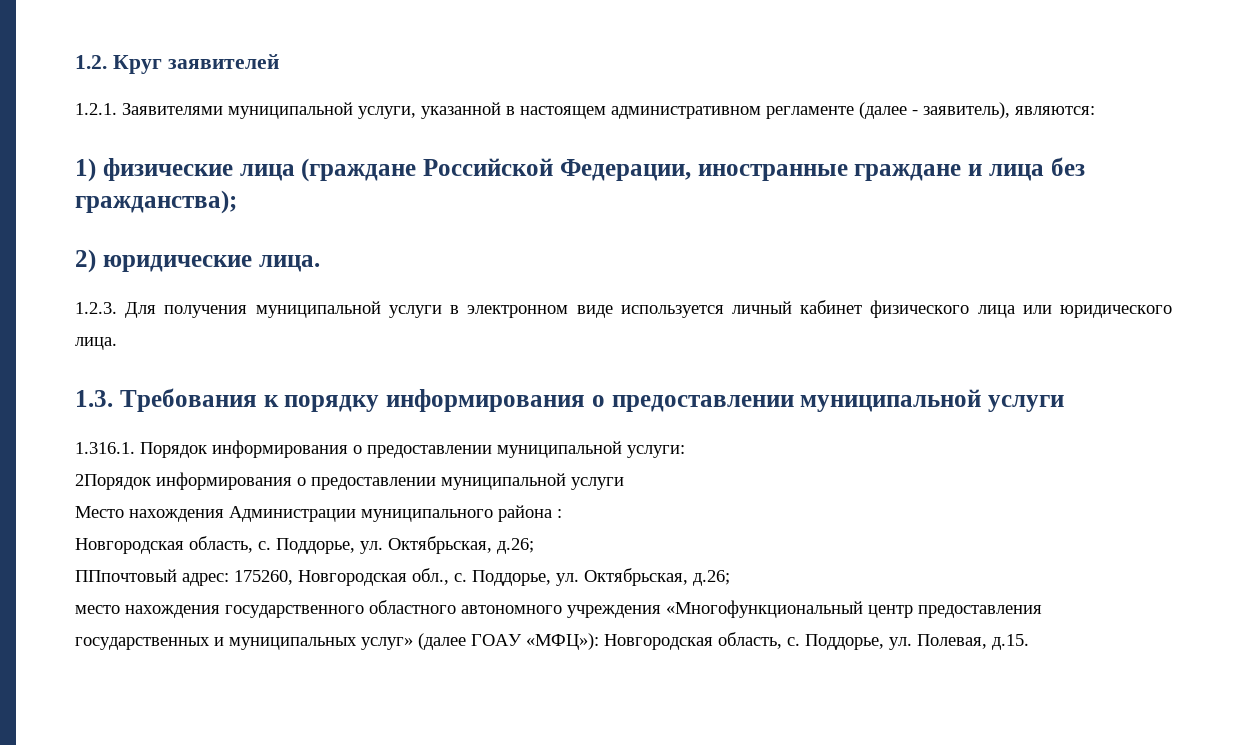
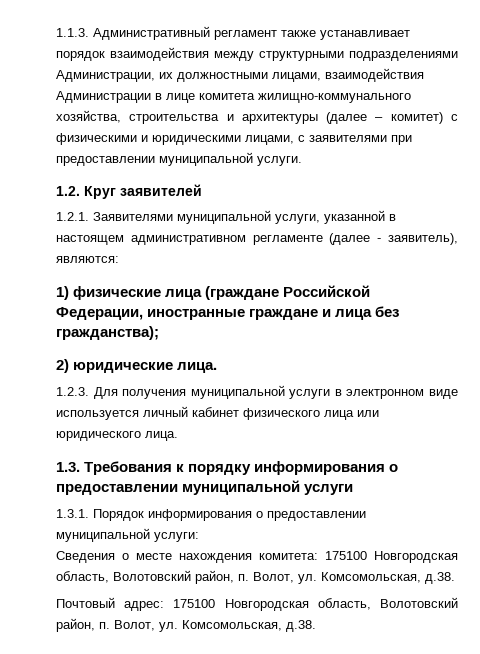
(75, 62) none -> [56,26,410,40] [56,47,458,61] [56,68,424,82] [56,91,411,103] [56,110,458,124] [56,133,412,145] [56,152,302,166] 1.1.3. Административный регламент также устанавливает порядок взаимодействия между структурными подразделениями Администрации, их должностными лицами, взаимодействия Администрации в лице комитета жилищно-коммунального хозяйства, строительства и архитектуры (далее – комитет) с физическими и юридическими лицами, с заявителями при предоставлении муниципальной услуги. //
[75,442,135,454] 1.316.1. -> [56,509,89,518] 1.3.1.
[75,472,624,490] [75,505,562,522] [75,536,534,554] [75,568,730,586] [75,600,1042,618] [75,632,1029,650] 2Порядок информирования о предоставлении муниципальной услуги // Место нахождения Администрации муниципального района : // Новгородская область, с. Поддорье, ул. Октябрьская, д.26; // ППпочтовый адрес: 175260, Новгородская обл., с. Поддорье, ул. Октябрьская, д.26; // место нахождения государственного областного автономного учреждения «Многофункциональный центр предоставления государственных и муниципальных услуг» (далее ГОАУ «МФЦ»): Новгородская область, с. Поддорье, ул. Полевая, д.15. -> [56,551,458,563] [56,570,455,584] [56,597,458,611] [56,618,316,632] Сведения о месте нахождения комитета: 175100 Новгородская область, Волотовский район, п. Волот, ул. Комсомольская, д.38. // Почтовый адрес: 175100 Новгородская область, Волотовский район, п. Волот, ул. Комсомольская, д.38.

